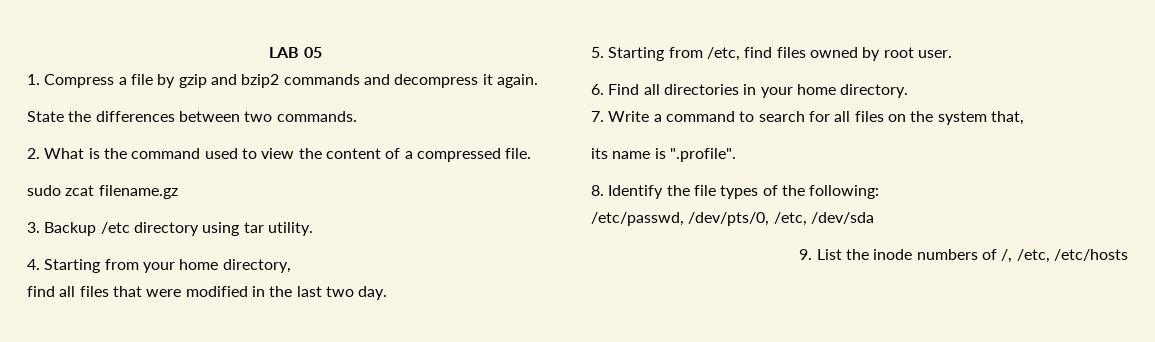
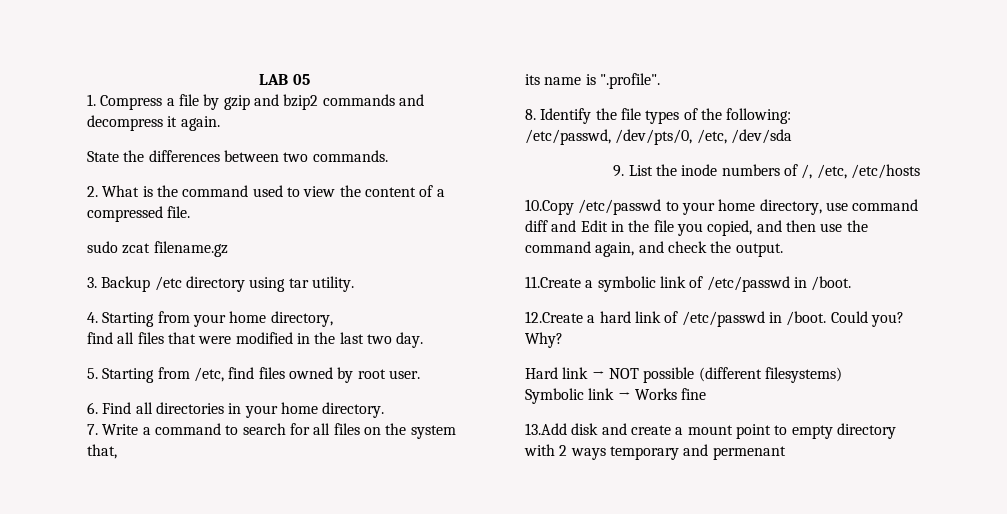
(1128, 255) none -> [525,199,919,215] [525,220,868,236] [525,241,783,257] [525,276,852,292] [525,311,904,327] [525,332,563,348] [525,367,842,383] [525,388,707,404] [525,423,896,439] [524,444,786,460] // 10.Copy /etc/passwd to your home directory, use command diff and Edit in the file you copied, and then use the command again, and check the output. // 11.Create a symbolic link of /etc/passwd in /boot. // 12.Create a hard link of /etc/passwd in /boot. Could you? Why? // Hard link → NOT possible (different filesystems) // Symbolic link → Works fine // 13.Add disk and create a mount point to empty directory with 2 ways temporary and permenant

